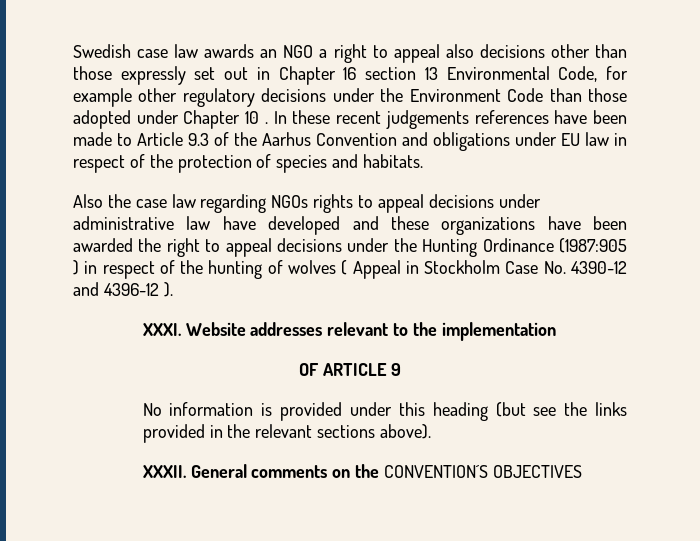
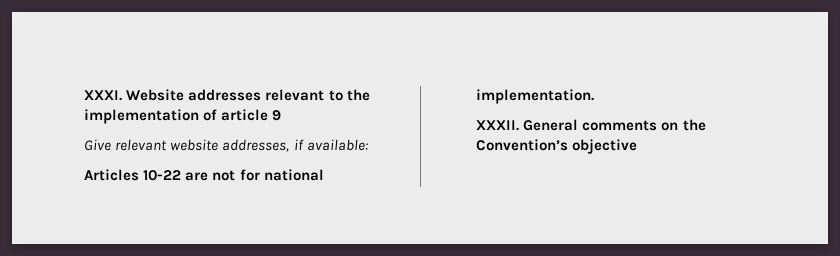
[73,44,628,63] [73,66,629,85] [73,88,627,107] [73,110,627,129] [73,132,627,151] [73,154,424,173] [73,194,541,213] [73,216,627,235] [73,238,627,257] [73,260,627,279] [73,282,173,297] Swedish case law awards an NGO a right to appeal also decisions other than those expressly set out in Chapter 16 section 13 Environmental Code, for example other regulatory decisions under the Environment Code than those adopted under Chapter 10 . In these recent judgements references have been made to Article 9.3 of the Aarhus Convention and obligations under EU law in respect of the protection of species and habitats. // Also the case law regarding NGOs rights to appeal decisions under administrative law have developed and these organizations have been awarded the right to appeal decisions under the Hunting Ordinance (1987:905 ) in respect of the hunting of wolves ( Appeal in Stockholm Case No. 4390-12 and 4396-12 ). // -> (84, 95) none
[298,363,387,376] // OF ARTICLE -> [203,109,269,121] of article
[142,402,627,421] [142,424,431,443] No information is provided under this heading (but see the links provided in the relevant sections above). -> [84,139,368,152] [84,169,324,181] [476,89,595,104] Give relevant website addresses, if available: // Articles 10-22 are not for national implementation.
[383,465,582,478] CONVENTION´S OBJECTIVES -> [476,139,638,154] Convention’s objective

